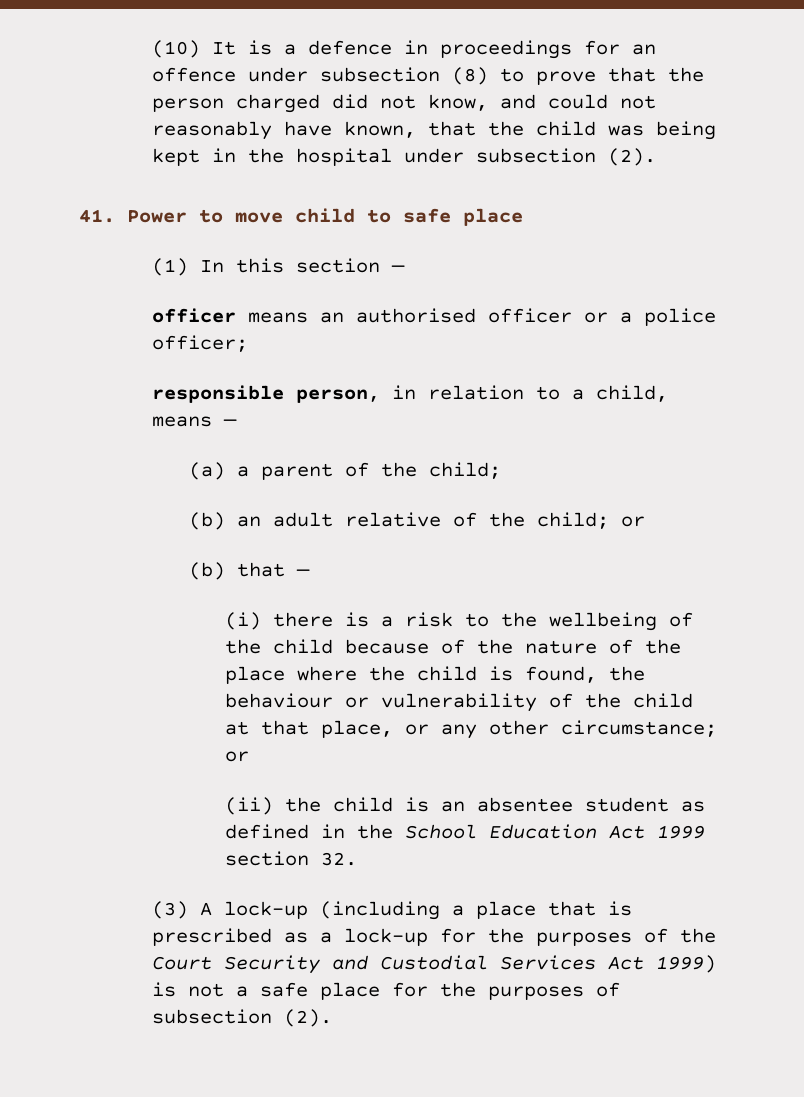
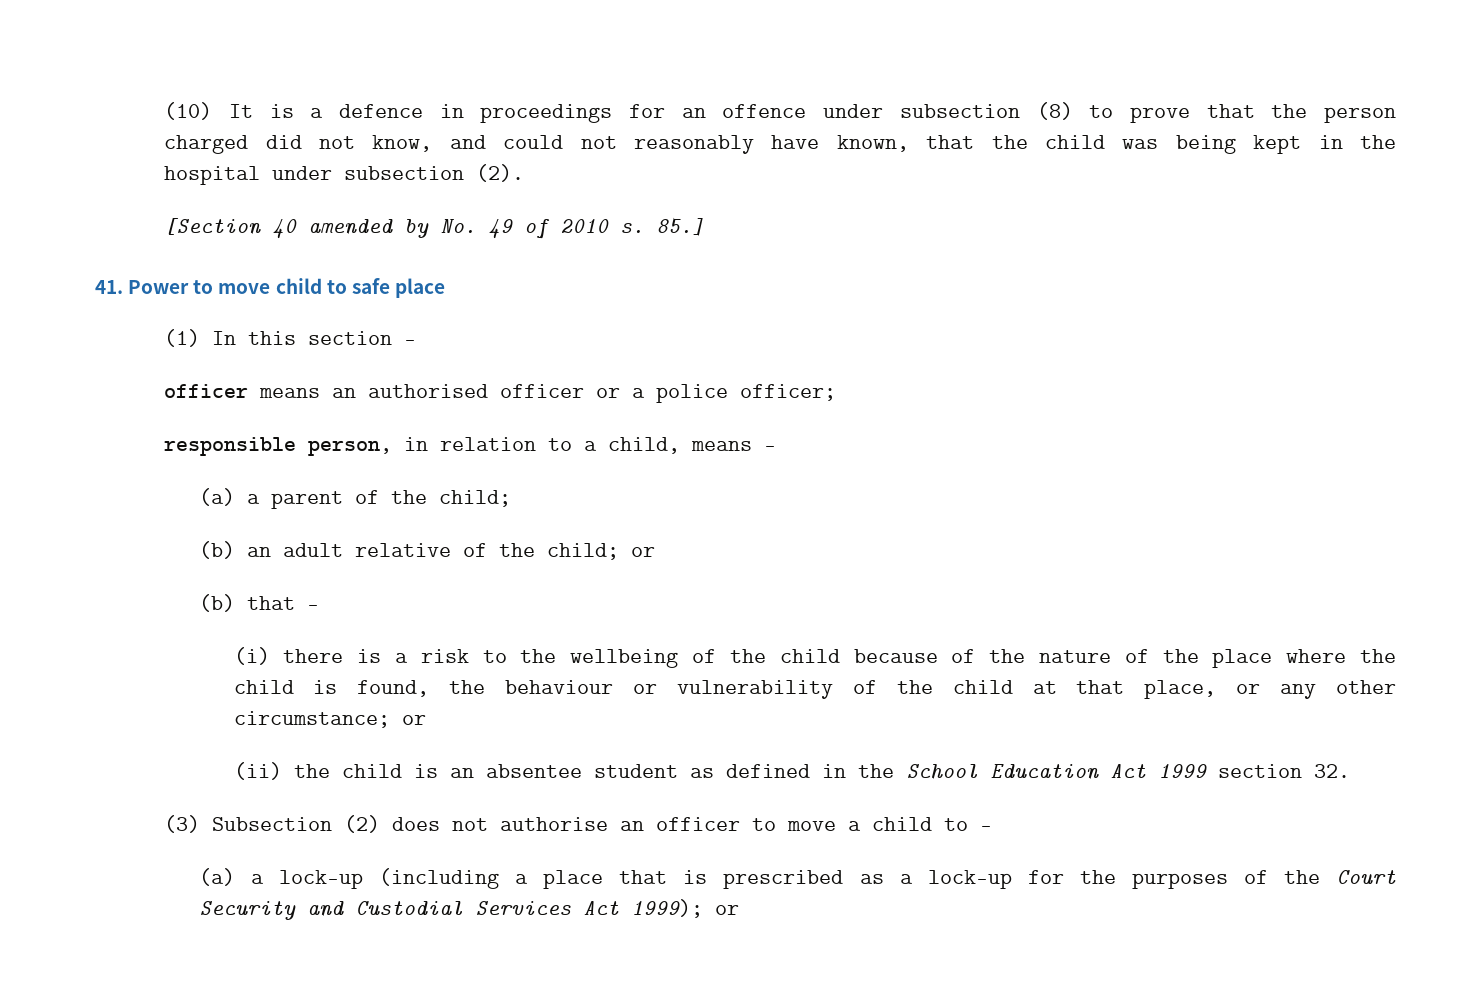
(657, 157) none -> [164,217,705,239] // [Section 40 amended by No. 49 of 2010 s. 85.]
[200,902,213,916] A -> [212,815,993,833] [198,868,264,886] Subsection (2) does not authorise an officer to move a child to — // (a) a
[656,955,717,973] [152,982,621,1000] [152,1009,333,1027] 1999) is not a safe place for the purposes of subsection (2). -> [630,899,739,918] 1999); or

